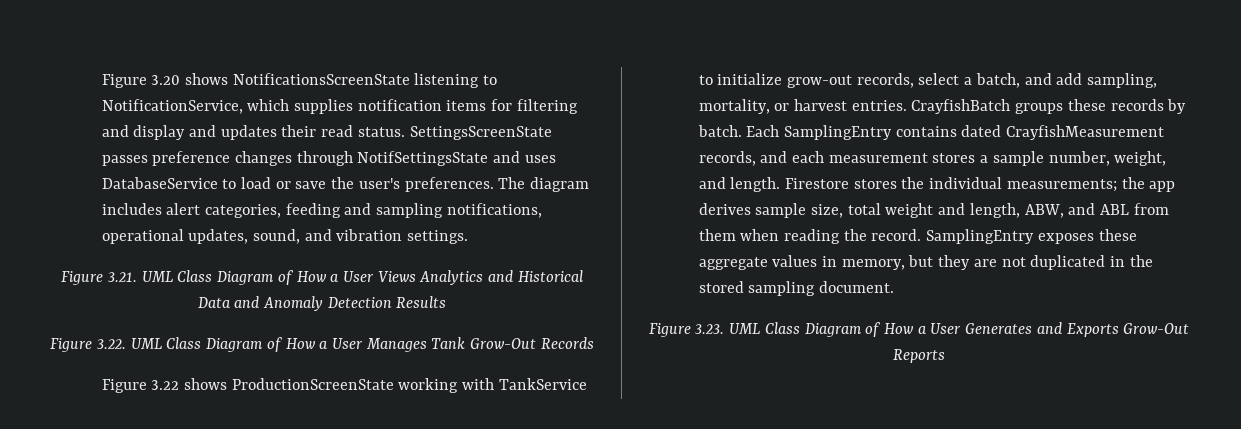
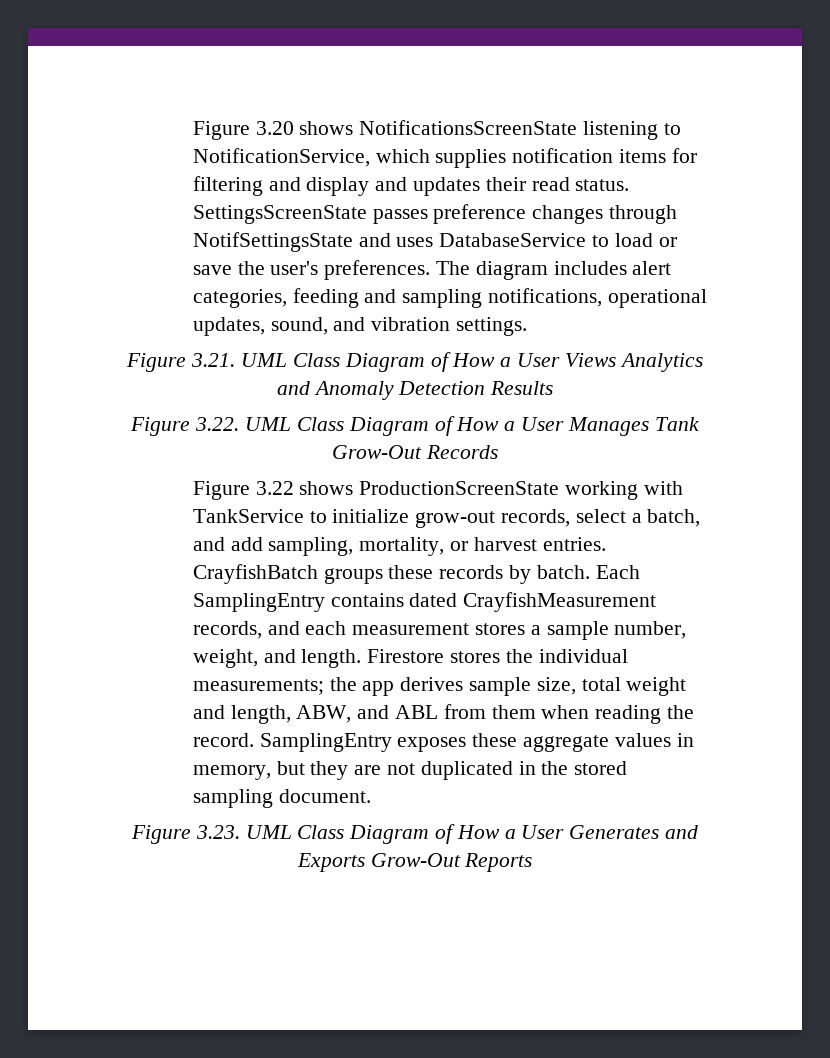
[517,270,583,282] [197,296,261,308] Historical Data and -> (310, 388) none

